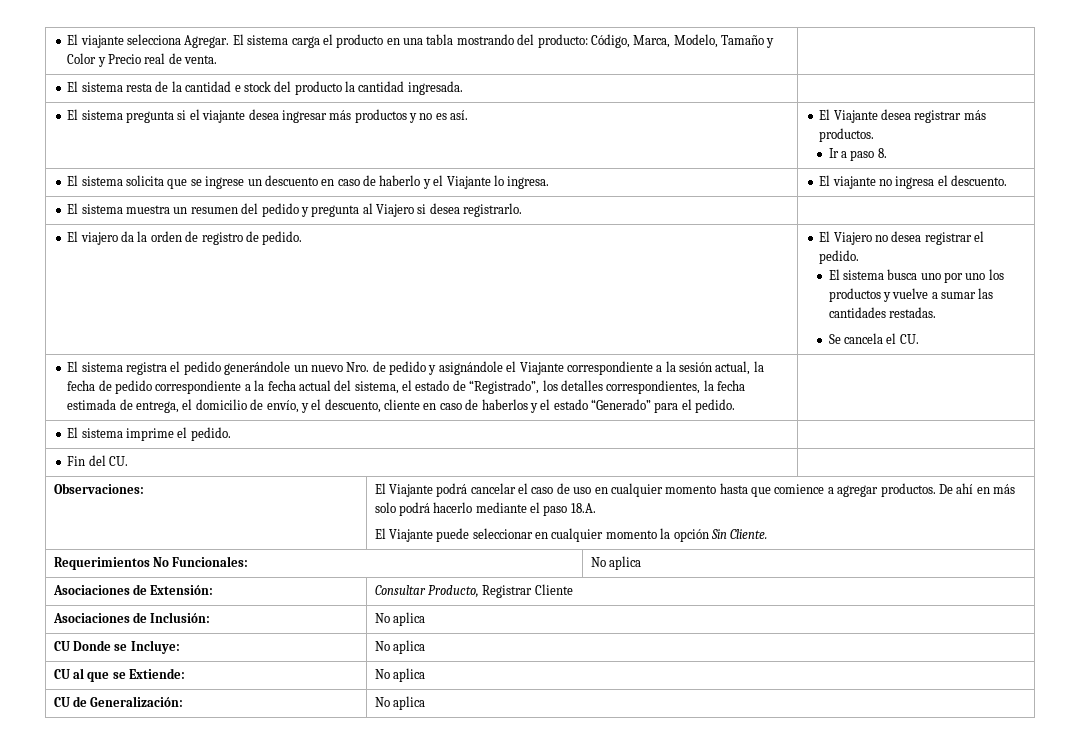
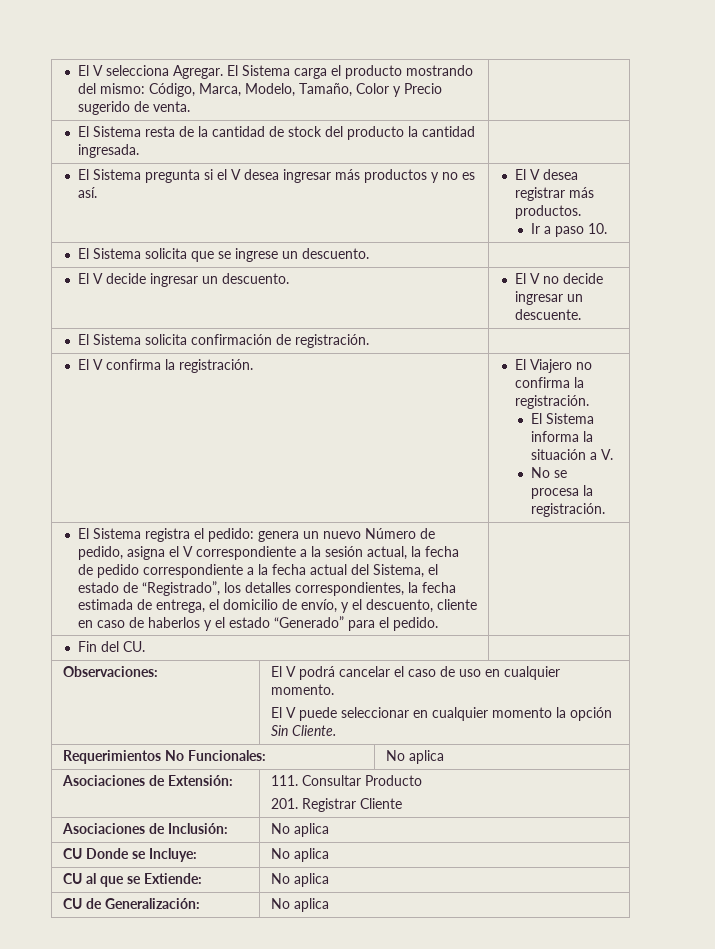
[67,34,124,48] El viajante -> [78,65,104,76] El V
[247,35,289,45] sistema -> [242,65,291,76] Sistema
[386,34,454,45] en una tabla -> (403, 72) none
[537,34,588,48] producto: -> [100,83,146,94] mismo:
[721,35,775,48] Tamaño y -> [299,83,353,97] Tamaño,
[144,53,166,64] real -> [78,101,131,115] sugerido
[81,82,123,92] sistema -> [93,126,142,137] Sistema
[234,85,241,92] e -> [269,126,285,137] de
[81,110,123,120] sistema -> [93,169,142,180] Sistema
[202,110,246,123] viajante -> [231,169,242,180] V
[833,110,878,123] Viajante -> [530,169,541,180] V
[877,148,887,158] [67,175,123,186] 8. // El sistema -> [587,223,607,234] [78,248,142,259] 10. // El Sistema
[264,175,550,189] [819,175,1008,189] [67,203,523,217] [67,231,303,245] [819,231,985,245] [819,250,860,264] [828,269,1004,283] [828,288,994,302] [828,307,936,318] [828,333,919,344] [67,361,123,372] descuento en caso de haberlo y el Viajante lo ingresa. | El viajante no ingresa el descuento. // El sistema muestra un resumen del pedido y pregunta al Viajero si desea registrarlo. | // El viajero da la orden de registro de pedido. | El Viajero no desea registrar el pedido. // El sistema busca uno por uno los productos y vuelve a sumar las cantidades restadas. // Se cancela el CU. // El sistema -> [302,248,370,259] [78,273,290,287] [515,273,604,284] [515,291,584,305] [515,309,582,320] [78,334,370,348] [78,359,254,373] [515,359,593,373] [515,377,585,388] [515,395,590,409] [530,413,594,424] [530,431,593,442] [530,449,613,460] [530,467,567,478] [530,485,593,499] [530,503,605,517] [78,528,142,539] descuento. | // El V decide ingresar un descuento. | El V no decide ingresar un descuente. // El Sistema solicita confirmación de registración. | // El V confirma la registración. | El Viajero no confirma la registración. // El Sistema informa la situación a V. // No se procesa la registración. // El Sistema
[183,361,564,375] pedido generándole un nuevo Nro. de pedido y asignándole el Viajante -> [208,528,436,542] [78,546,194,560] pedido: genera un nuevo Número de pedido, asigna el V
[354,381,399,394] sistema, -> [373,564,425,578] Sistema,
[67,427,231,441] // El sistema imprime el pedido. | -> (439, 624) none
[388,484,433,497] Viajante -> [285,666,296,677] V
[665,483,1016,497] [374,502,596,516] [374,528,433,542] momento hasta que comience a agregar productos. De ahí en más solo podrá hacerlo mediante el paso 18.A. // El Viajante -> [270,684,334,695] [270,707,296,718] momento. // El V
[374,585,479,598] Consultar Producto, -> [270,775,422,786] [270,798,298,809] 111. Consultar Producto // 201.

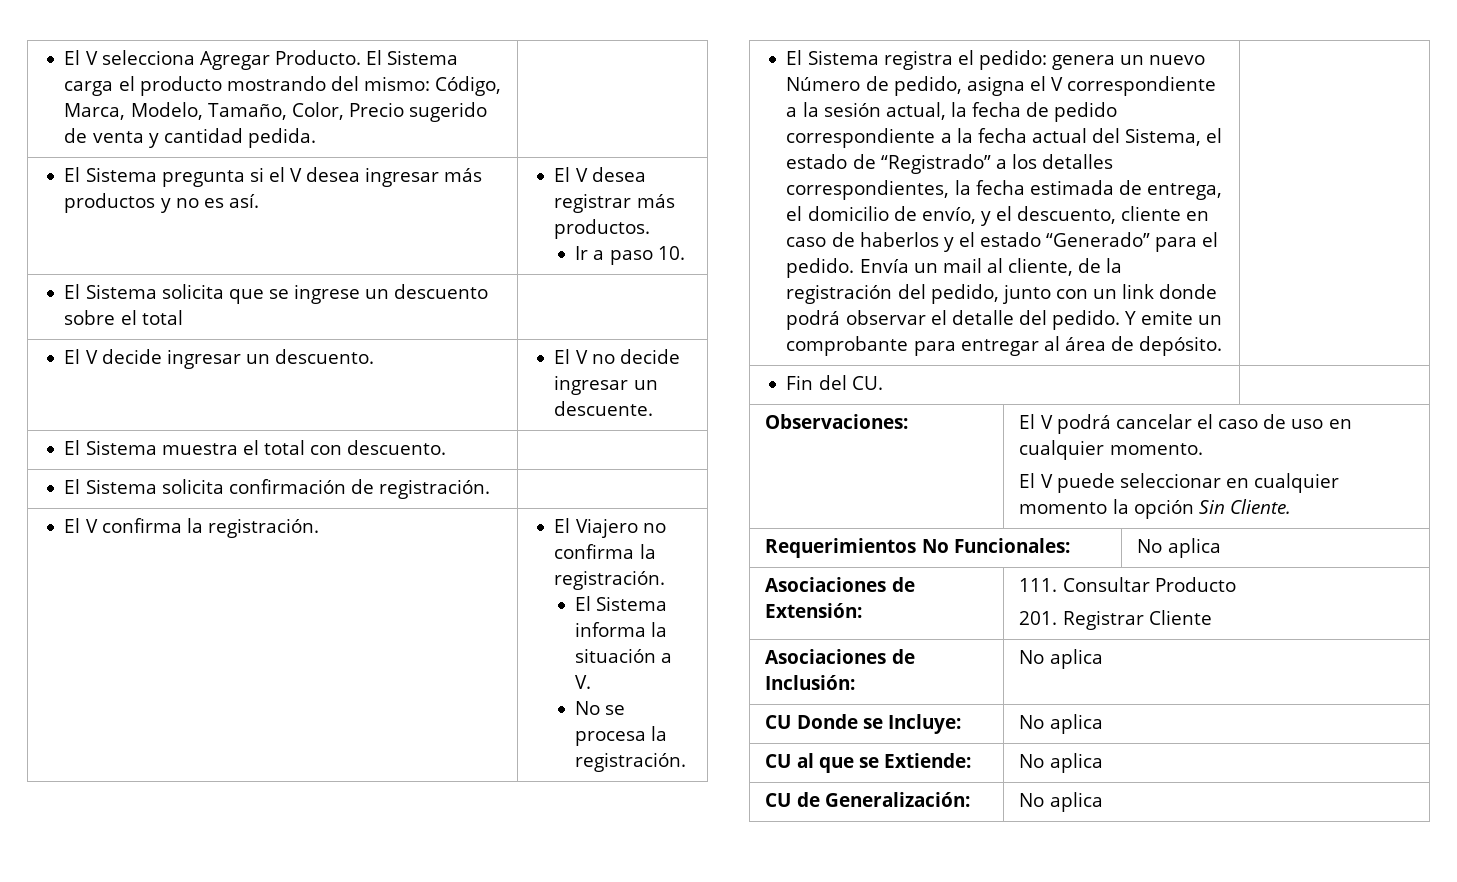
[173,65,224,79] Agregar. -> [199,50,361,70] Agregar Producto.
[356,83,402,97] Color y -> [291,102,344,120] Color,
[153,101,191,112] [78,126,476,140] [78,144,140,158] venta. | // El Sistema resta de la cantidad de stock del producto la cantidad ingresada. -> [92,128,316,148] venta y cantidad pedida.
[302,248,370,259] descuento. -> [394,284,489,299] [64,310,183,325] descuento sobre el total
(582, 314) none -> [64,440,447,455] // El Sistema muestra el total con descuento. |
[142,581,221,596] “Registrado”, -> [880,154,1007,174] “Registrado” a
(439, 624) none -> [859,258,1123,276] [786,284,1218,304] [786,310,1223,330] [786,336,1223,356] Envía un mail al cliente, de la registración del pedido, junto con un link donde podrá observar el detalle del pedido. Y emite un comprobante para entregar al área de depósito.

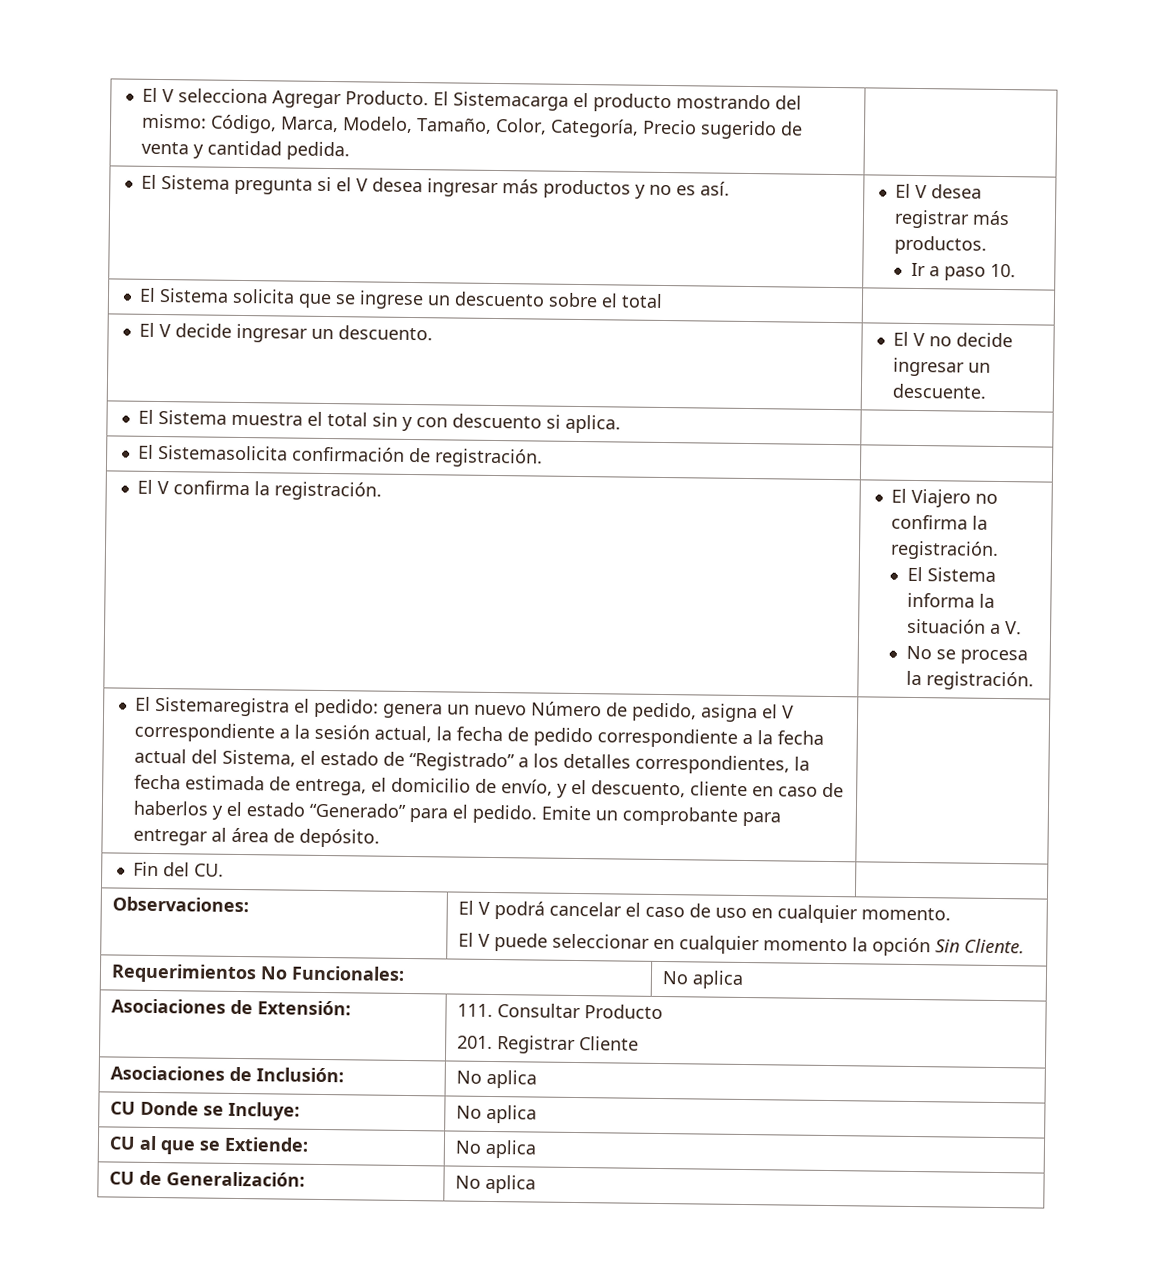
[387,50,459,65] [64,81,114,96] Sistema carga -> [452,91,569,111] Sistemacarga
(344, 111) none -> [549,118,639,138] Categoría,
[310,440,447,455] [64,479,224,494] con descuento. | // El Sistema solicita -> [371,412,621,434] [137,444,288,461] sin y con descuento si aplica. | // El Sistemasolicita
[807,50,953,70] Sistema registra -> [154,696,290,717] Sistemaregistra
[859,258,1123,276] [786,284,1218,304] [786,310,1194,330] Envía un mail al cliente, de la registración del pedido, junto con un link donde podrá observar el detalle del pedido. Y emite -> [540,805,591,821] Emite

